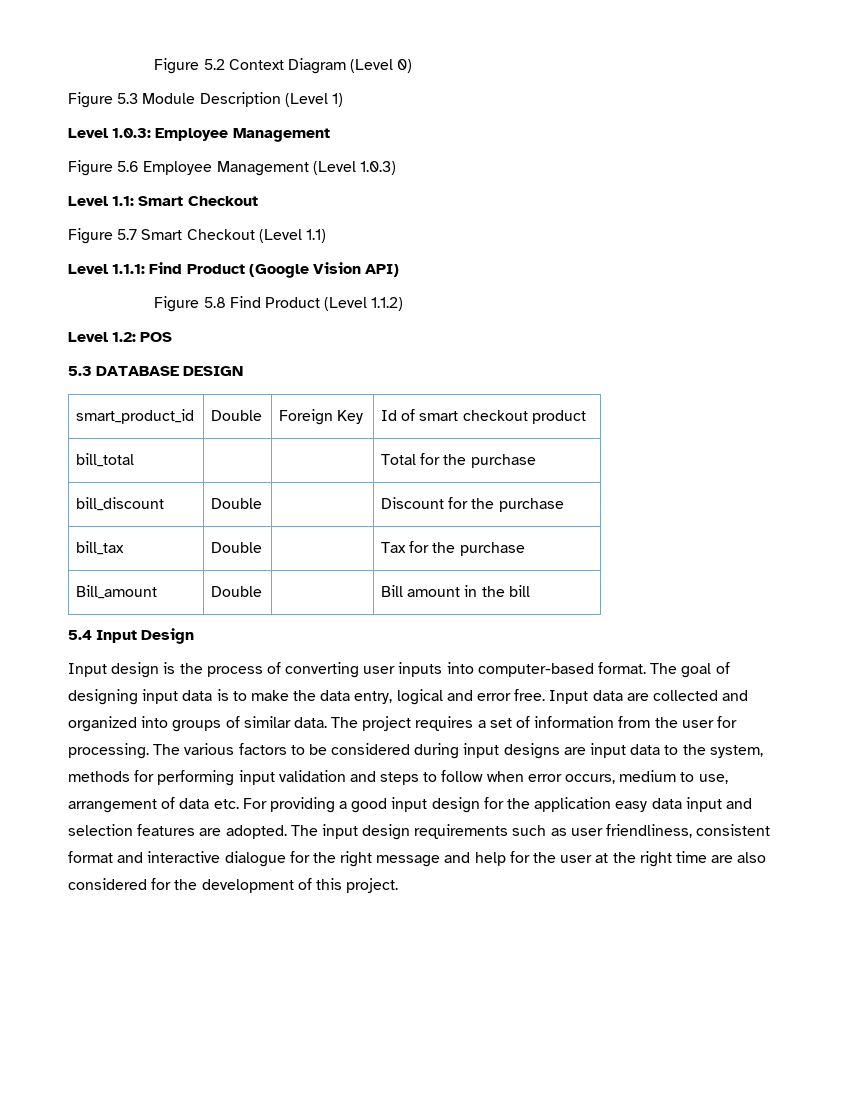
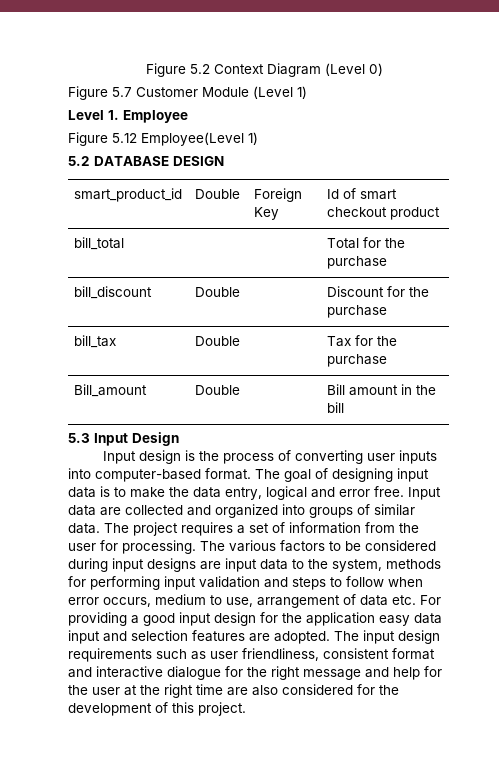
[117,92,281,107] 5.3 Module Description -> [112,87,249,97] 5.7 Customer Module
[112,128,330,142] [68,160,396,176] [68,196,258,206] [68,228,326,244] [68,262,400,278] [154,296,404,312] [68,332,173,342] [68,366,92,376] 1.0.3: Employee Management // Figure 5.6 Employee Management (Level 1.0.3) // Level 1.1: Smart Checkout // Figure 5.7 Smart Checkout (Level 1.1) // Level 1.1.1: Find Product (Google Vision API) // Figure 5.8 Find Product (Level 1.1.2) // Level 1.2: POS // 5.3 -> [108,110,188,123] [68,132,258,146] [68,156,90,166] 1. Employee // Figure 5.12 Employee(Level 1) // 5.2
[68,630,92,640] 5.4 -> [68,433,90,443] 5.3

